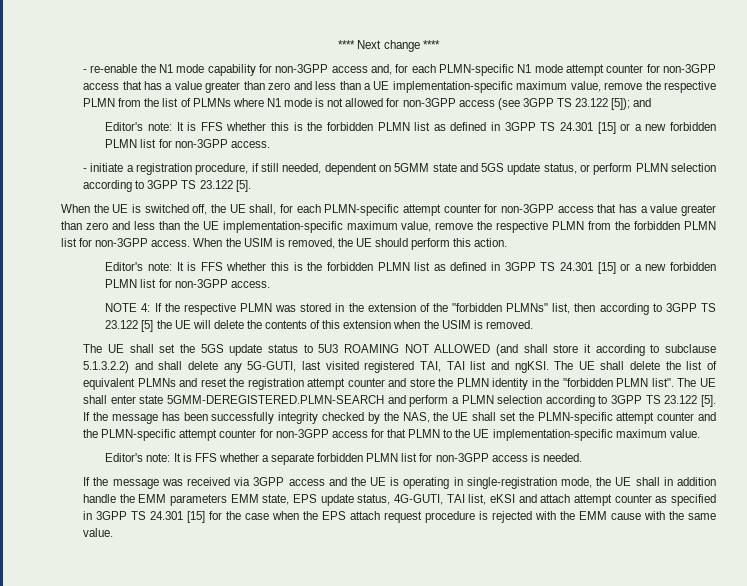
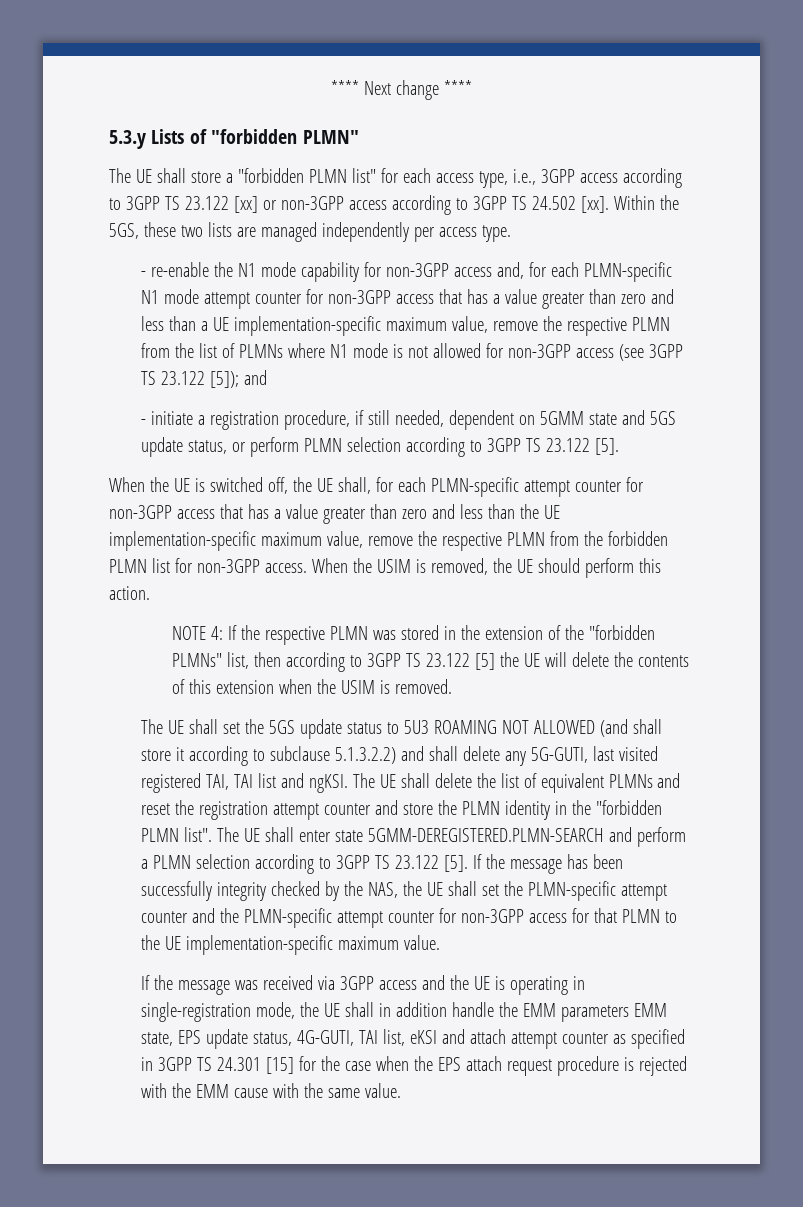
(440, 44) none -> [109,129,359,149] [109,168,682,188] [109,195,679,215] [109,222,511,242] // 5.3.y Lists of "forbidden PLMN" // The UE shall store a "forbidden PLMN list" for each access type, i.e., 3GPP access according to 3GPP TS 23.122 [xx] or non-3GPP access according to 3GPP TS 24.502 [xx]. Within the 5GS, these two lists are managed independently per access type.
[105,122,716,134] [105,139,270,148] // Editor's note: It is FFS whether this is the forbidden PLMN list as defined in 3GPP TS 24.301 [15] or a new forbidden PLMN list for non-3GPP access. -> (267, 377) none
[105,262,716,274] [105,279,270,288] // Editor's note: It is FFS whether this is the forbidden PLMN list as defined in 3GPP TS 24.301 [15] or a new forbidden PLMN list for non-3GPP access. -> (150, 593) none
[105,453,582,465] // Editor's note: It is FFS whether a separate forbidden PLMN list for non-3GPP access is needed. -> (440, 942) none

